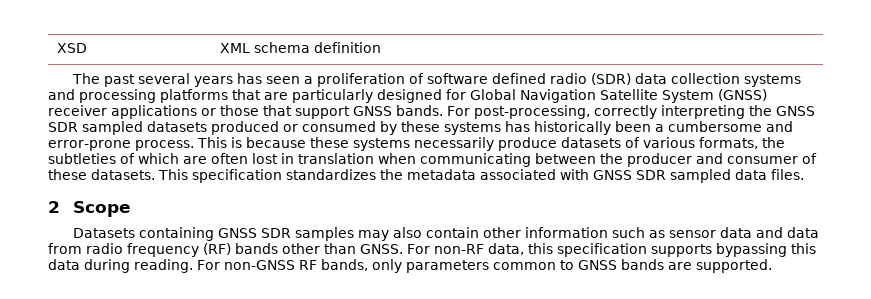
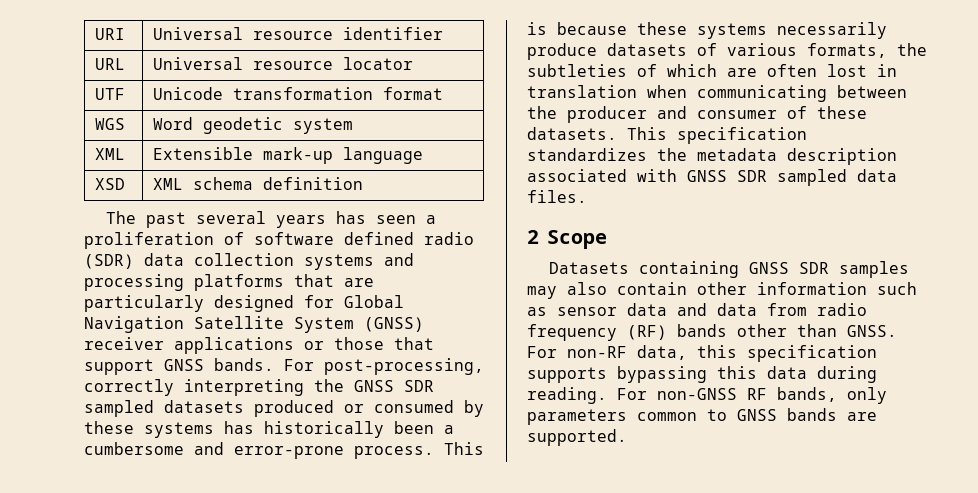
(56, 48) none -> [94,28,125,40] [152,27,443,40] [94,58,125,70] [152,57,413,70] [94,88,125,100] [152,87,443,100] [94,118,125,130] [152,117,353,134] [94,148,125,160] [152,147,423,164] URI | Universal resource identifier // URL | Universal resource locator // UTF | Unicode transformation format // WGS | Word geodetic system // XML | Extensible mark-up language //
(476, 174) none -> [787,148,897,165] description

